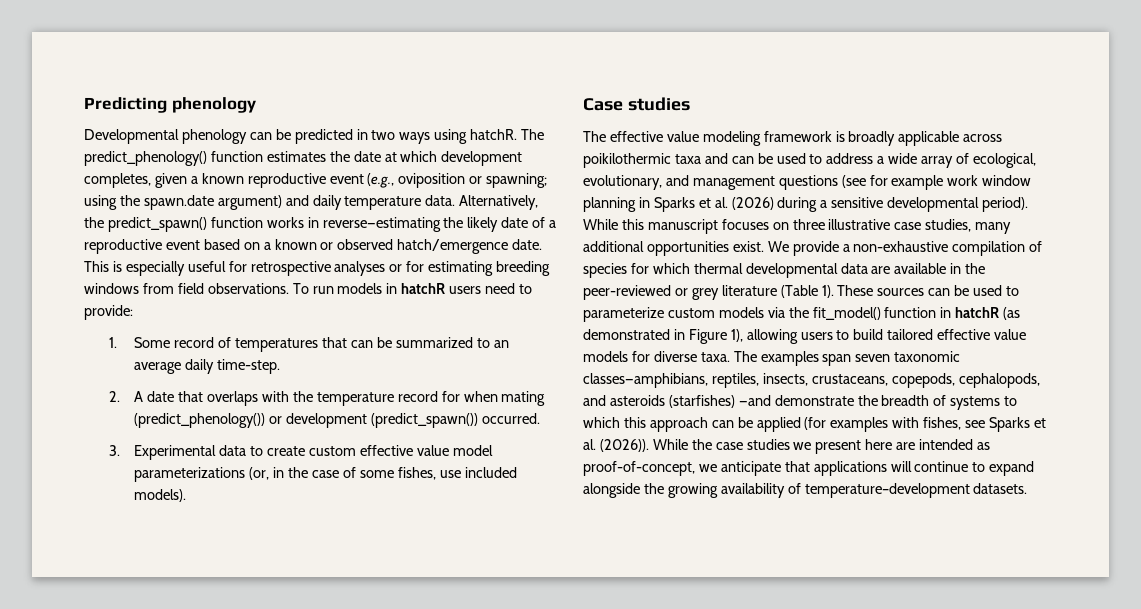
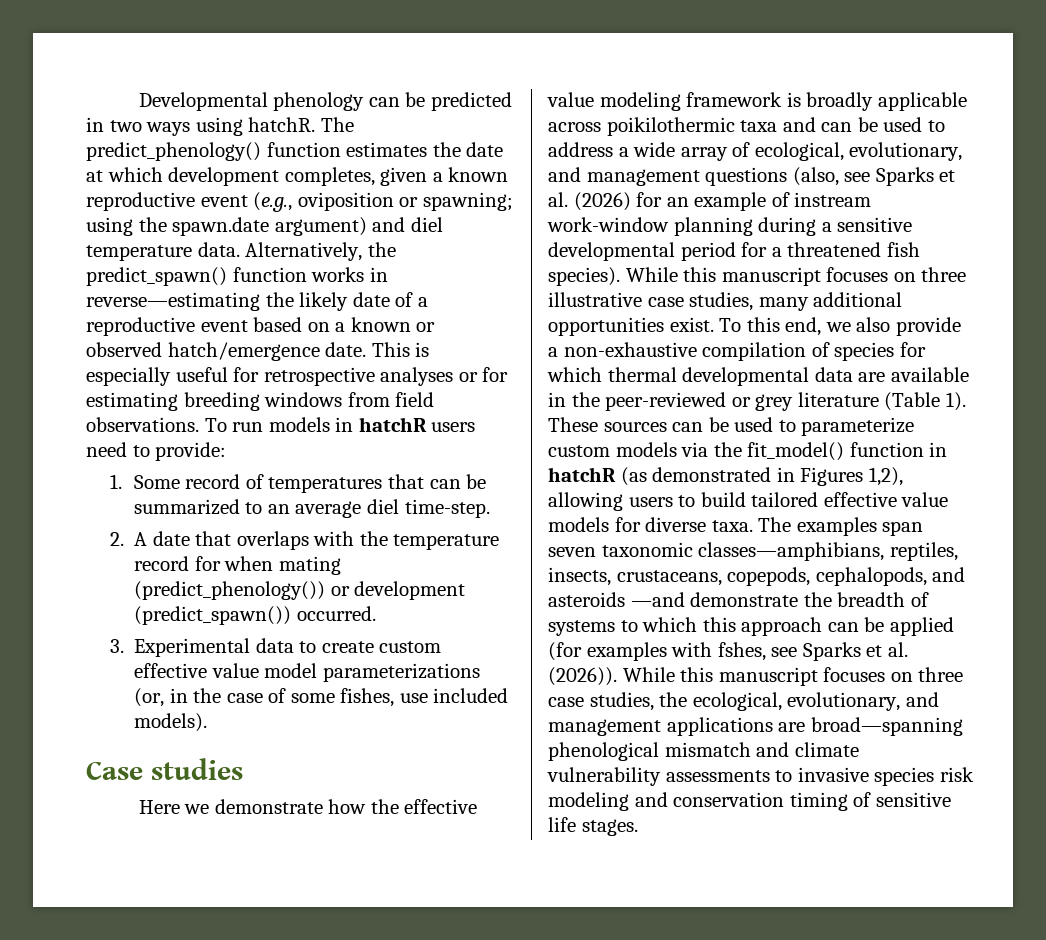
[84,97,256,113] Predicting phenology // -> (138, 101) none
[312,195,342,210] daily -> [410,217,443,232] diel
[185,359,215,374] daily -> [367,499,400,514] diel
[583,131,606,142] The -> [138,799,399,814] Here we demonstrate how the
[841,175,1032,190] [583,197,1029,212] (see for example work window planning in Sparks et al. (2026) during a sensitive developmental period). -> [792,167,956,186] [548,192,872,211] [547,217,913,236] [548,242,920,261] [548,267,620,286] (also, see Sparks et al. (2026) for an example of instream work-window planning during a sensitive developmental period for a threatened fish species).
[767,241,789,252] We -> [719,317,891,336] To this end, we also
[688,329,743,344] Figure 1), -> [800,467,903,486] Figures 1,2),
[668,395,735,408] (starfishes) -> (625, 599) none
[923,417,962,430] fishes, -> [717,642,766,661] fshes,
[691,439,991,454] [583,461,1035,476] [583,483,1028,498] the case studies we present here are intended as proof-of-concept, we anticipate that applications will continue to expand alongside the growing availability of temperature–development datasets. -> [680,667,964,686] [548,692,939,711] [548,717,963,736] [548,742,859,761] [547,767,974,786] [548,792,951,811] [548,817,638,836] this manuscript focuses on three case studies, the ecological, evolutionary, and management applications are broad—spanning phenological mismatch and climate vulnerability assessments to invasive species risk modeling and conservation timing of sensitive life stages.

